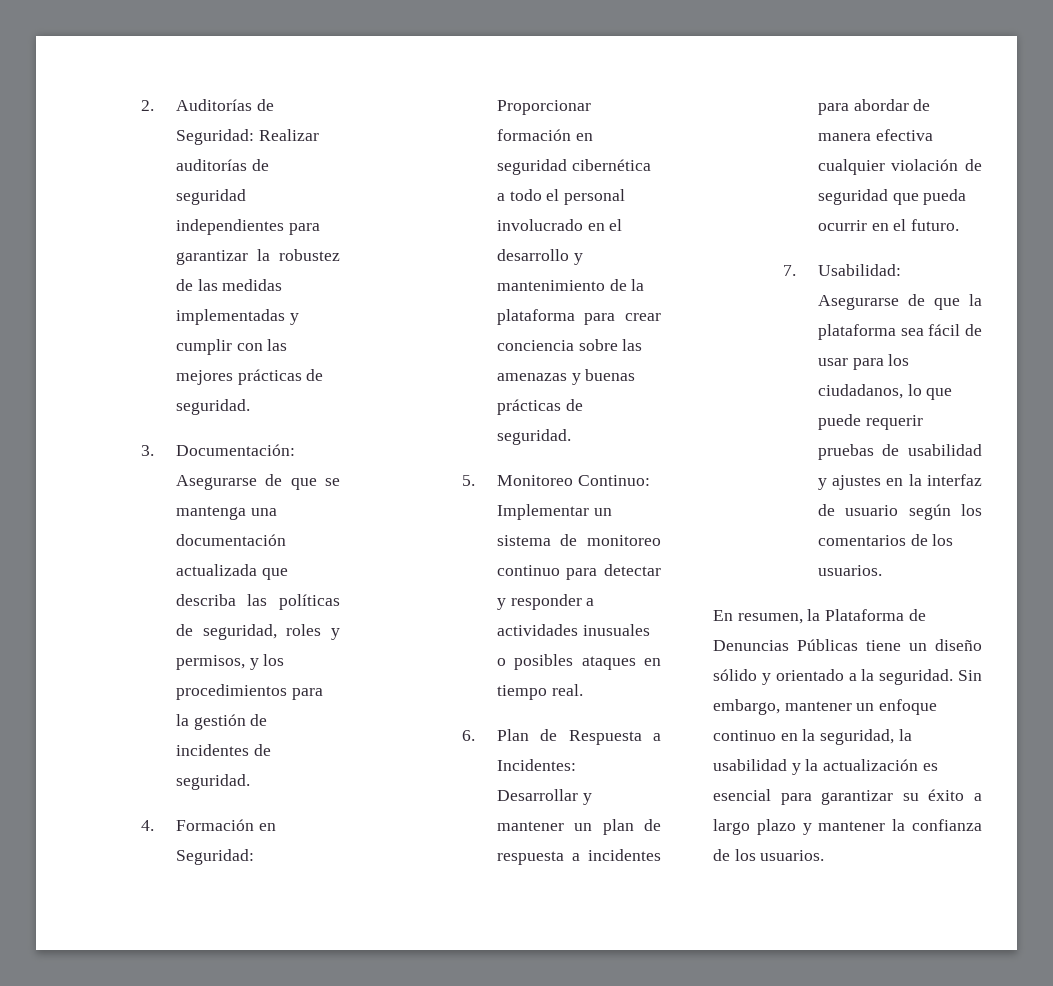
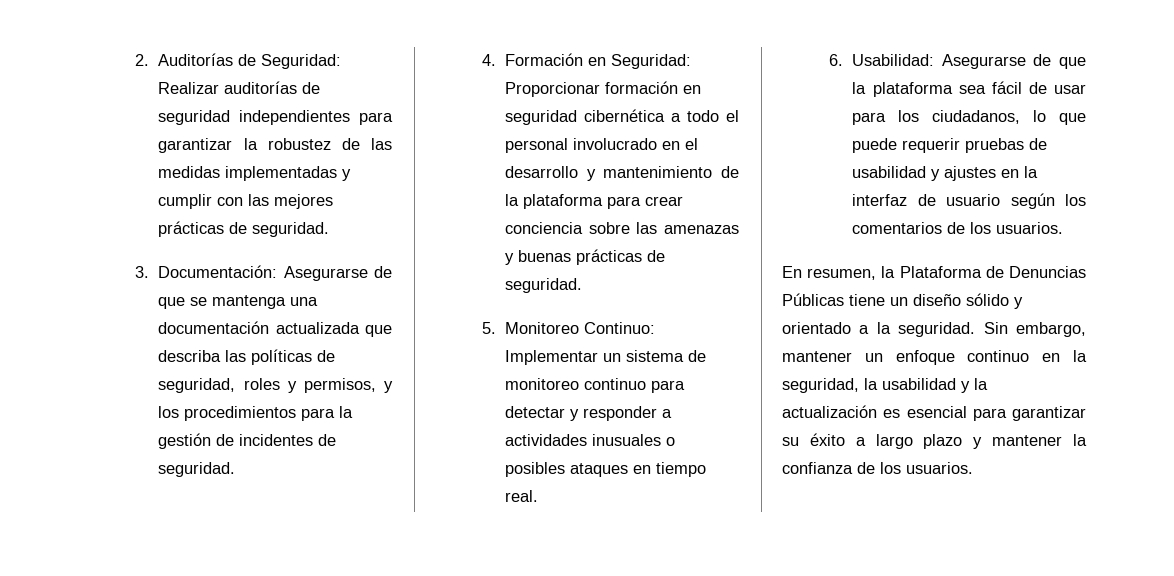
[496,729,661,745] [496,759,576,771] [496,789,592,805] [496,819,661,835] [496,849,661,865] [817,99,931,115] [817,129,933,141] [817,159,982,175] [817,189,967,205] [817,219,959,231] [782,265,796,276] Plan de Respuesta a Incidentes: Desarrollar y mantener un plan de respuesta a incidentes para abordar de manera efectiva cualquier violación de seguridad que pueda ocurrir en el futuro. // 7. -> (843, 60) none

